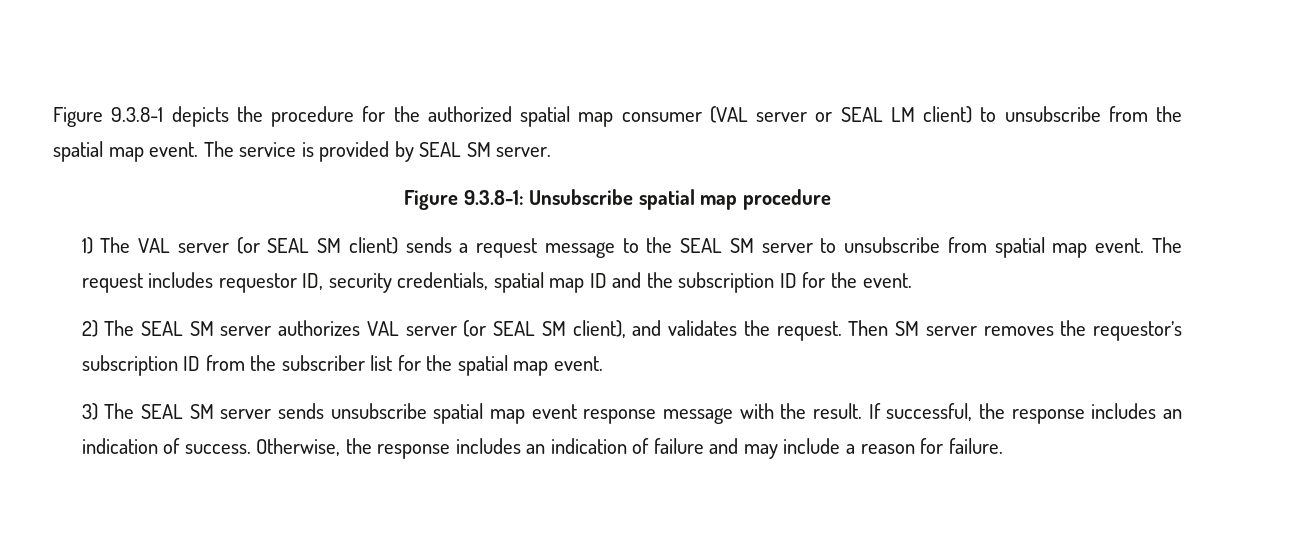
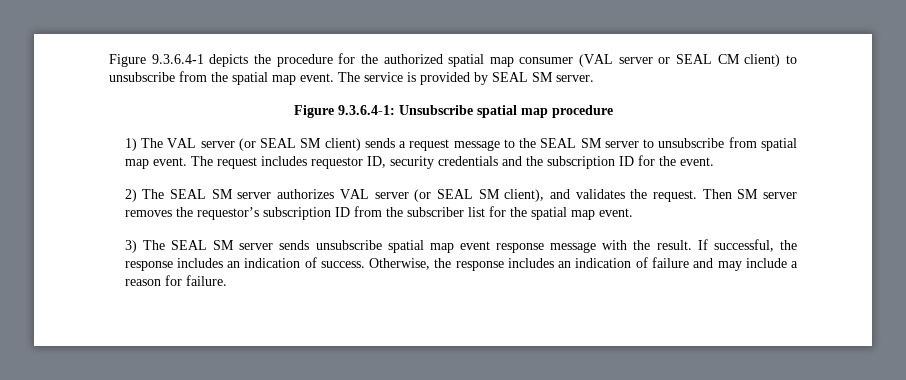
[53,107,164,127] Figure 9.3.8-1 -> [109,54,204,67] Figure 9.3.6.4-1
[890,107,915,122] LM -> [717,54,740,64] CM
[463,190,524,205] 9.3.8-1: -> [337,105,395,115] 9.3.6.4-1:
[397,272,607,293] credentials, spatial map ID -> [437,156,498,166] credentials

